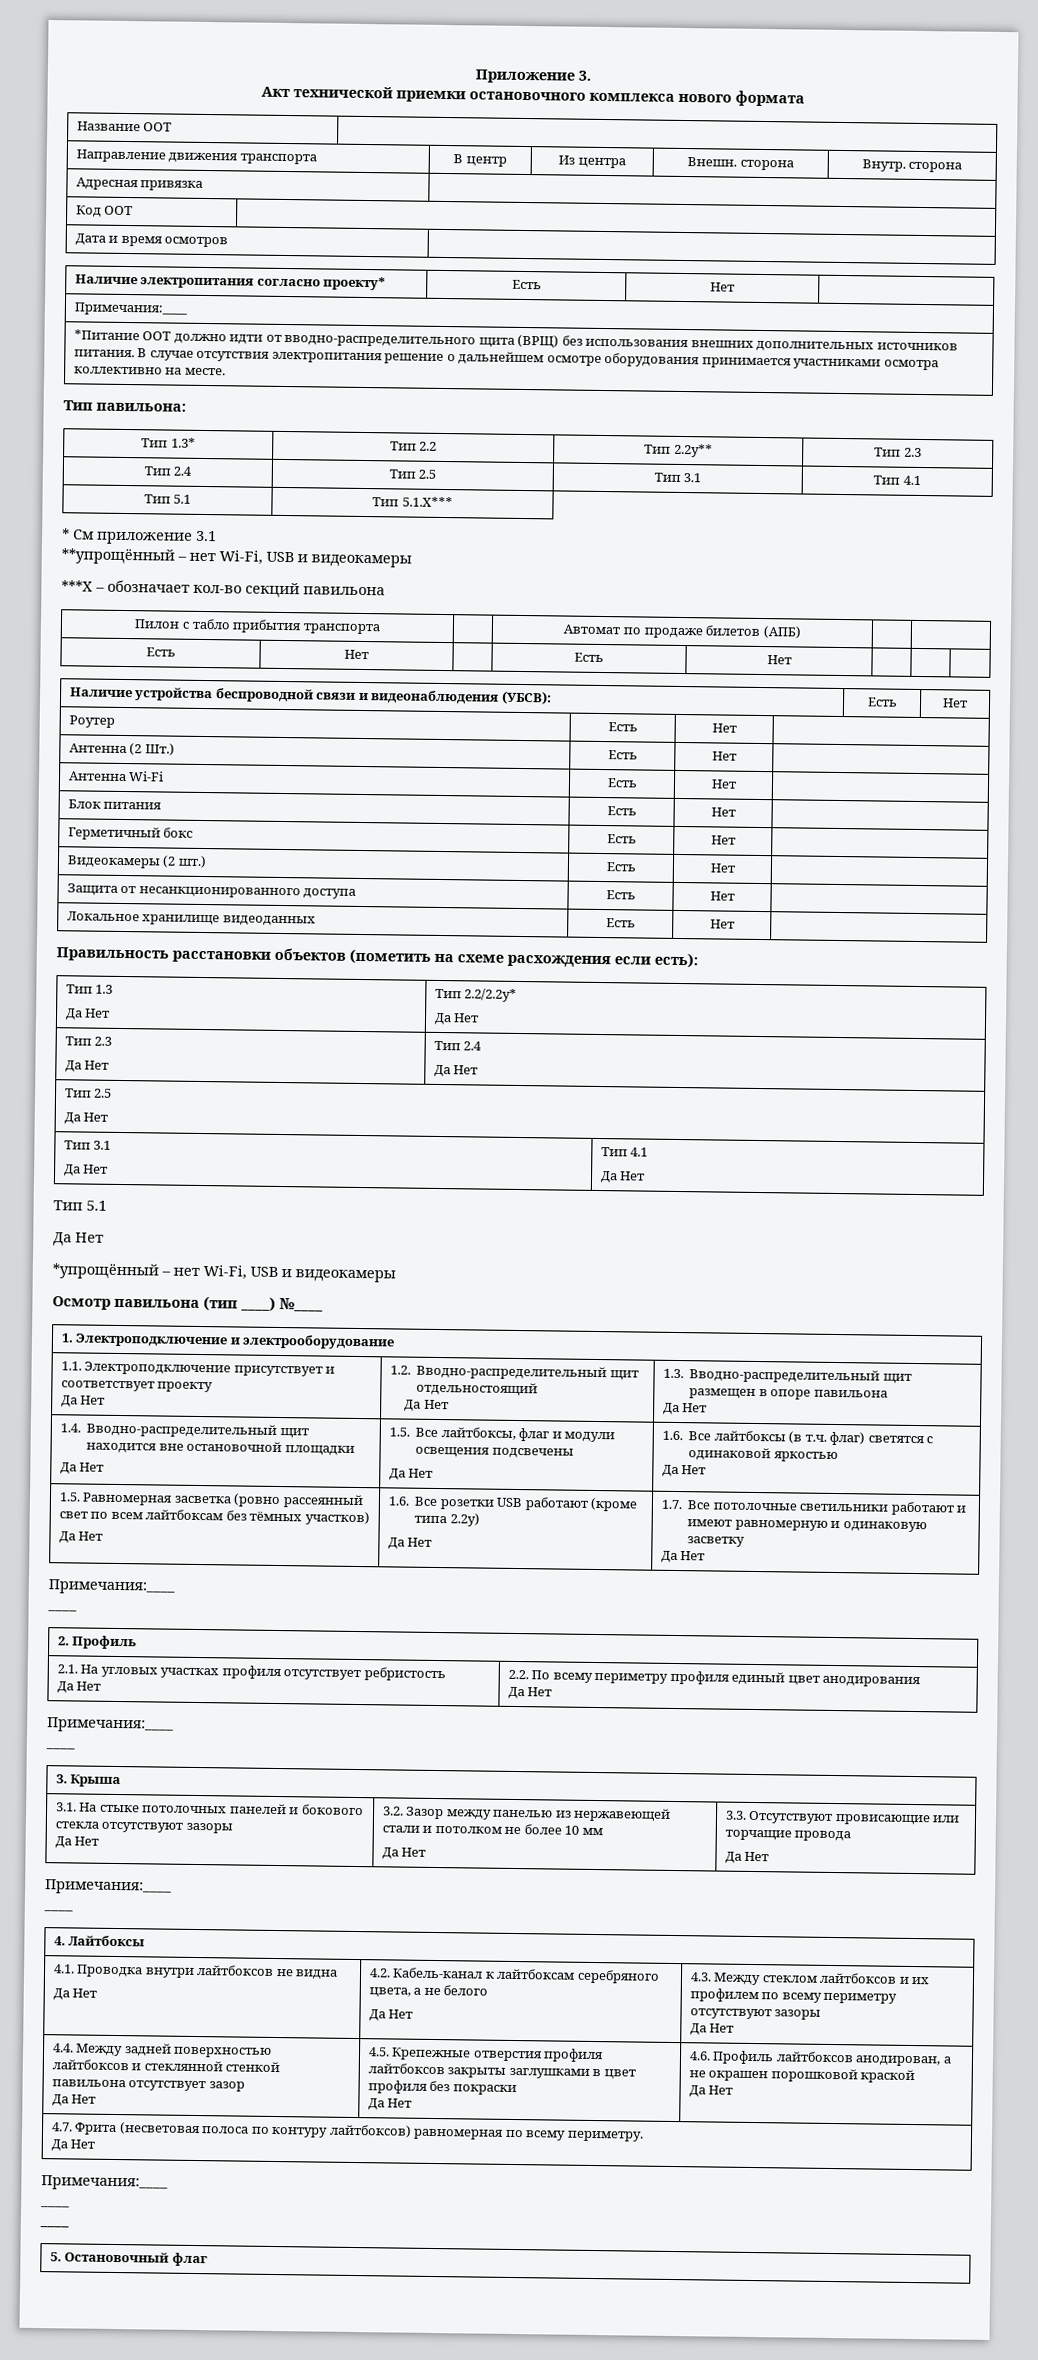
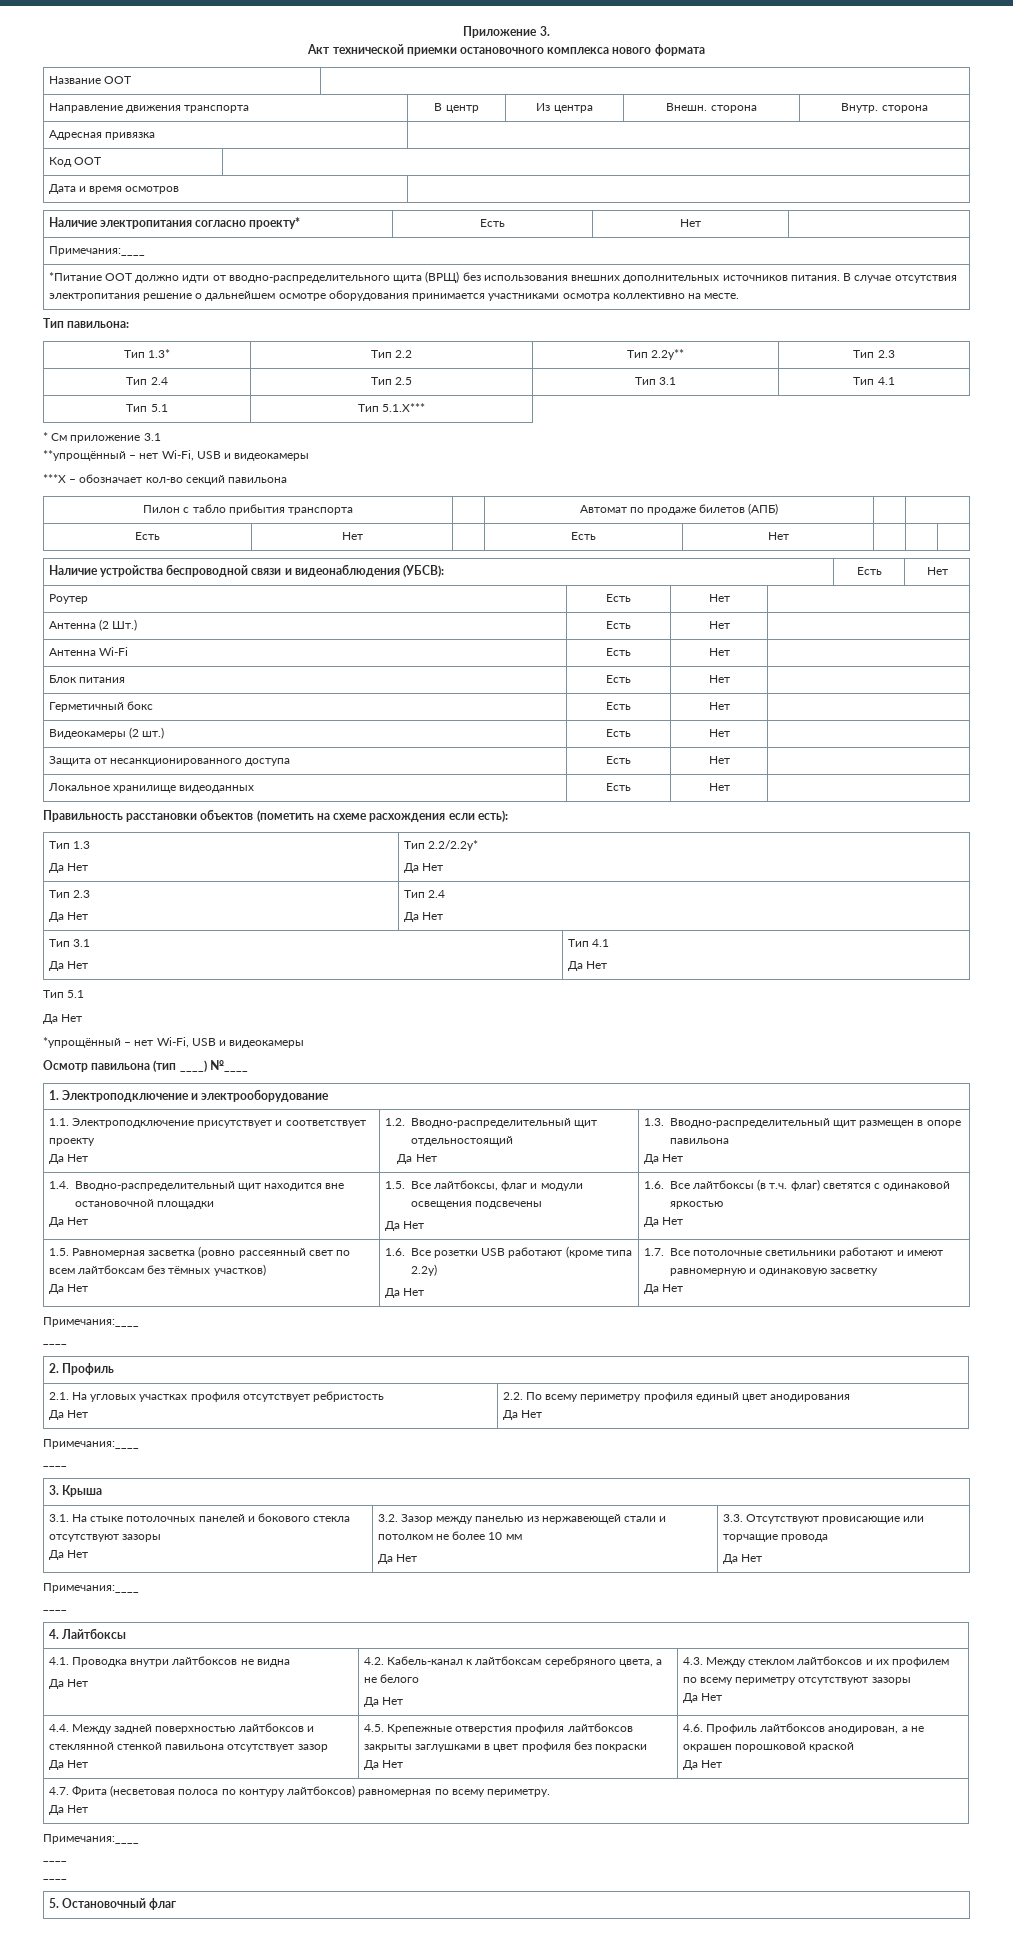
[64,1088,113,1098] [63,1112,109,1125] // Тип 2.5 // Да Нет -> (444, 916) none

